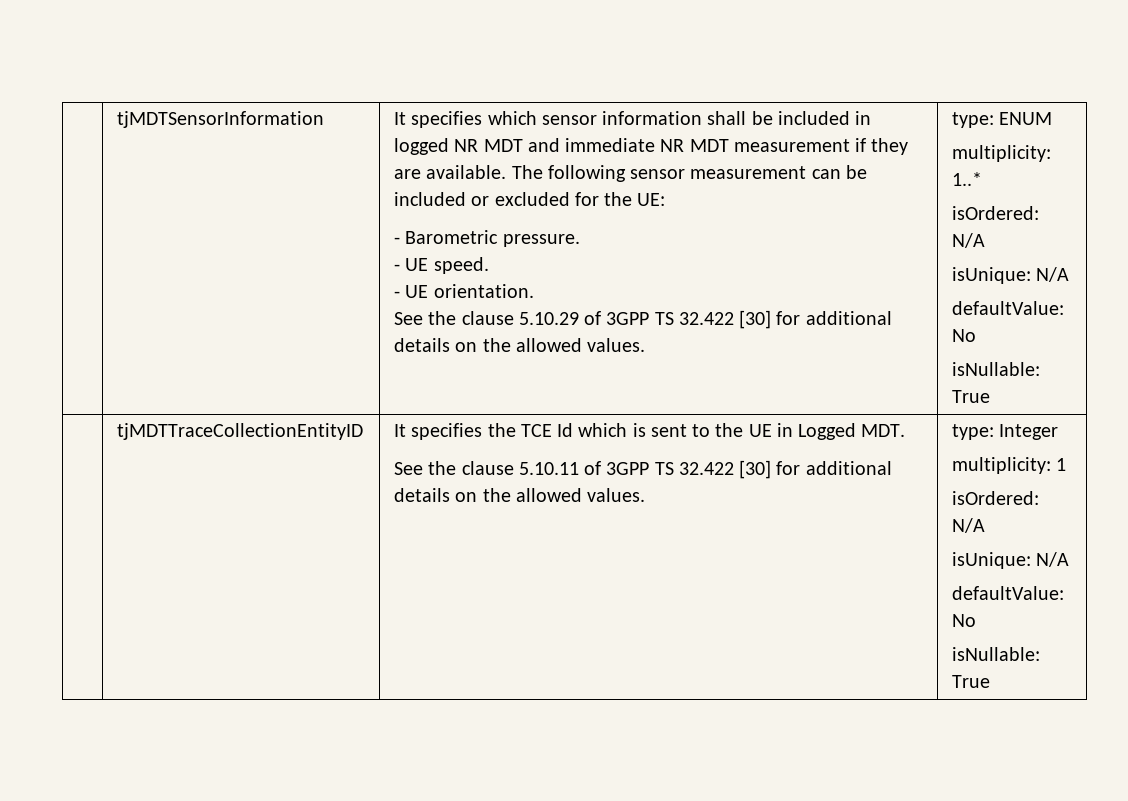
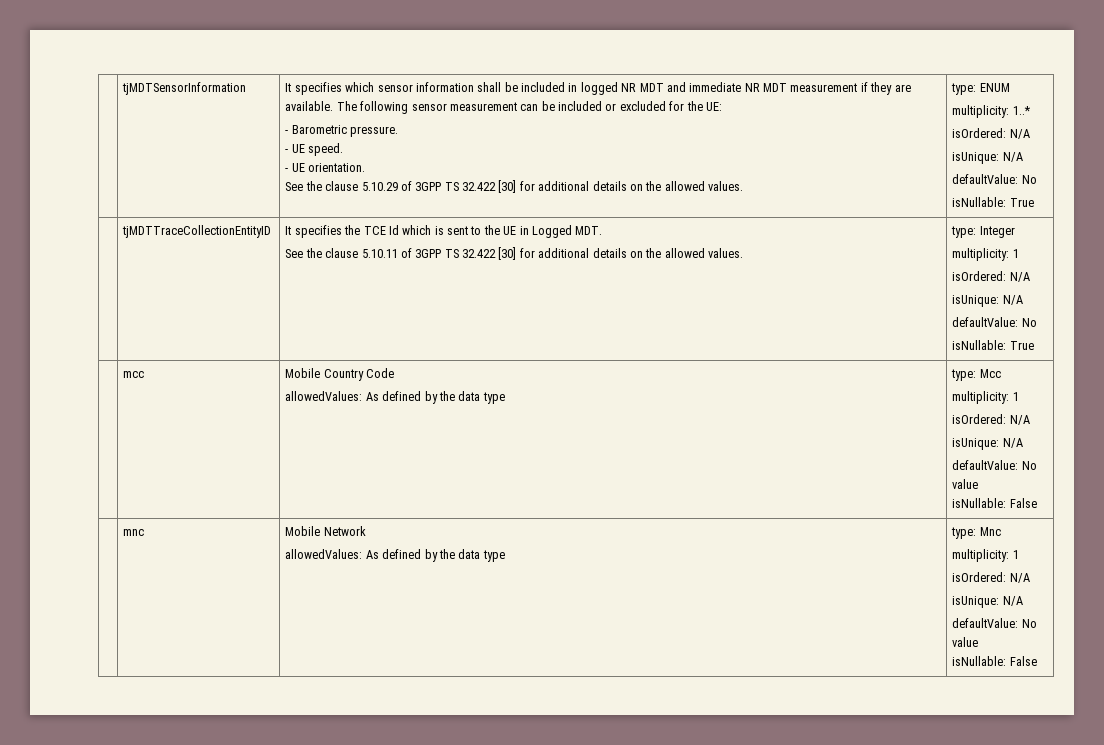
(990, 681) none -> [123,371,145,378] [285,368,395,381] [285,391,505,404] [951,369,1001,381] [952,391,1019,404] [952,414,1030,425] [952,438,1023,450] [952,460,1037,470] [952,479,979,489] [952,498,1037,508] [123,529,145,536] [285,526,366,536] [285,549,505,562] [951,527,1001,539] [952,549,1019,562] [952,572,1030,583] [952,596,1023,608] [952,618,1037,628] [952,637,979,647] [952,656,1037,666] // | mcc | Mobile Country Code // allowedValues: As defined by the data type | type: Mcc // multiplicity: 1 // isOrdered: N/A // isUnique: N/A // defaultValue: No value // isNullable: False // | mnc | Mobile Network // allowedValues: As defined by the data type | type: Mnc // multiplicity: 1 // isOrdered: N/A // isUnique: N/A // defaultValue: No value // isNullable: False

